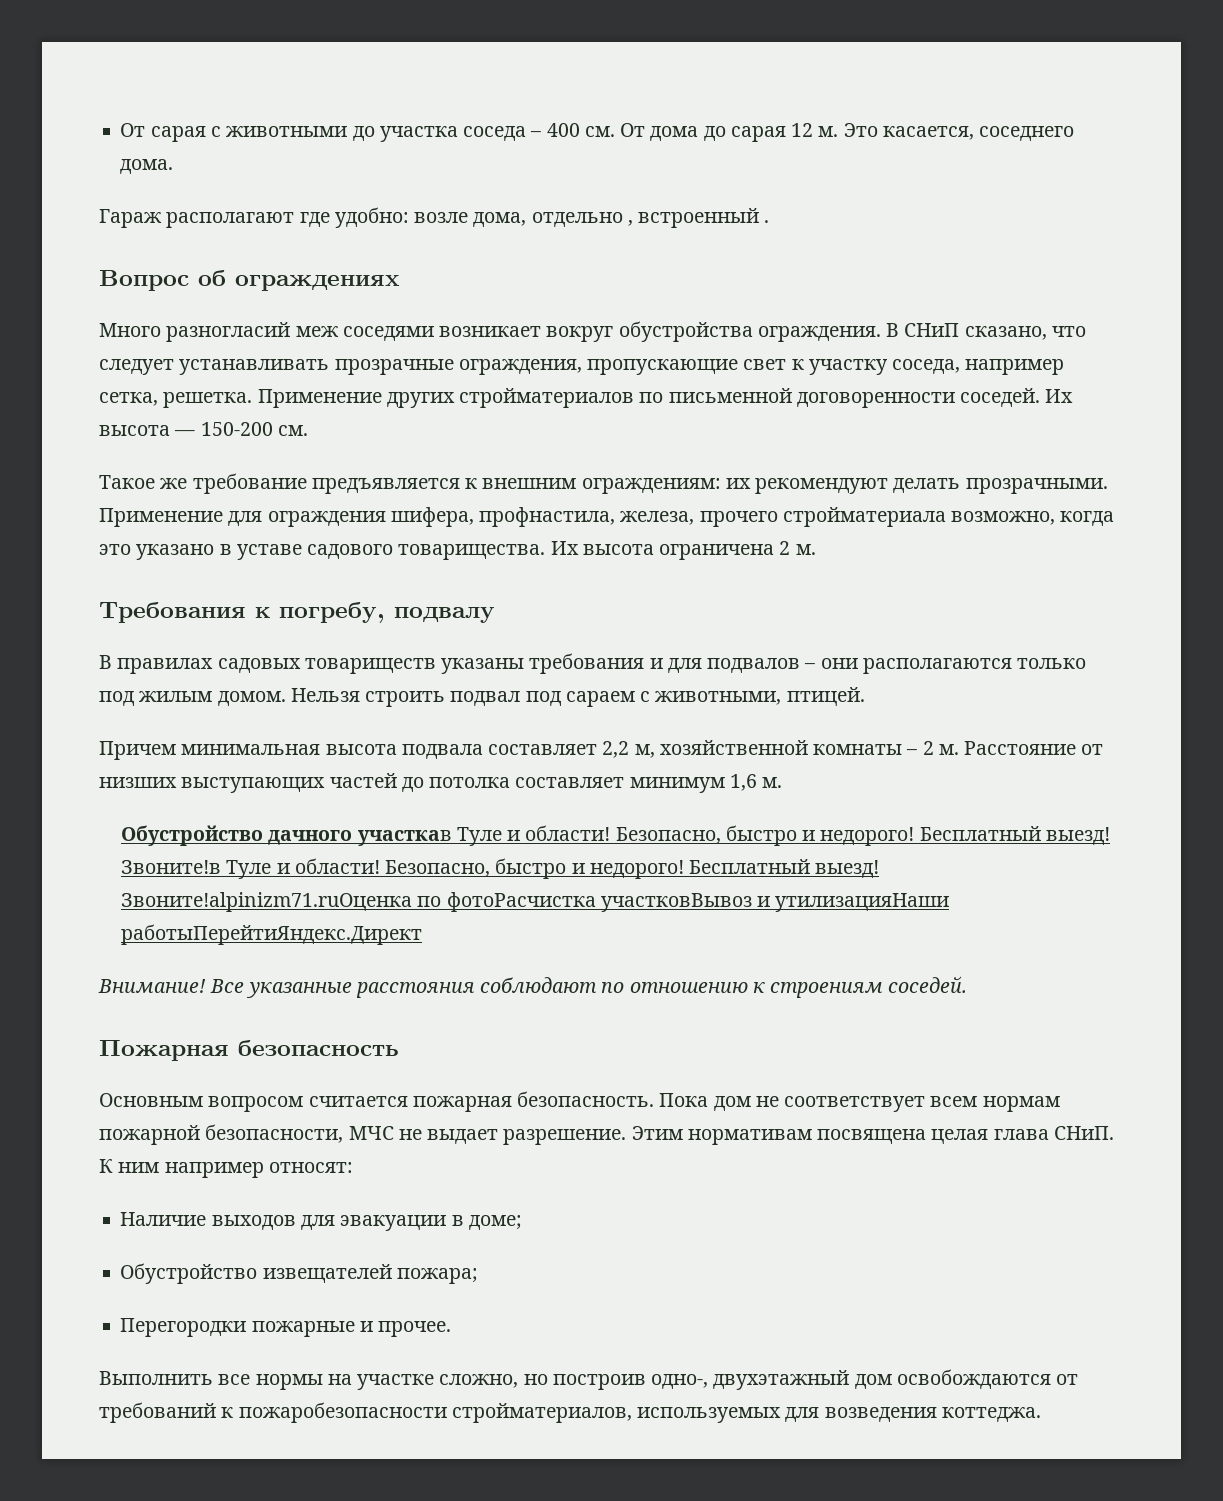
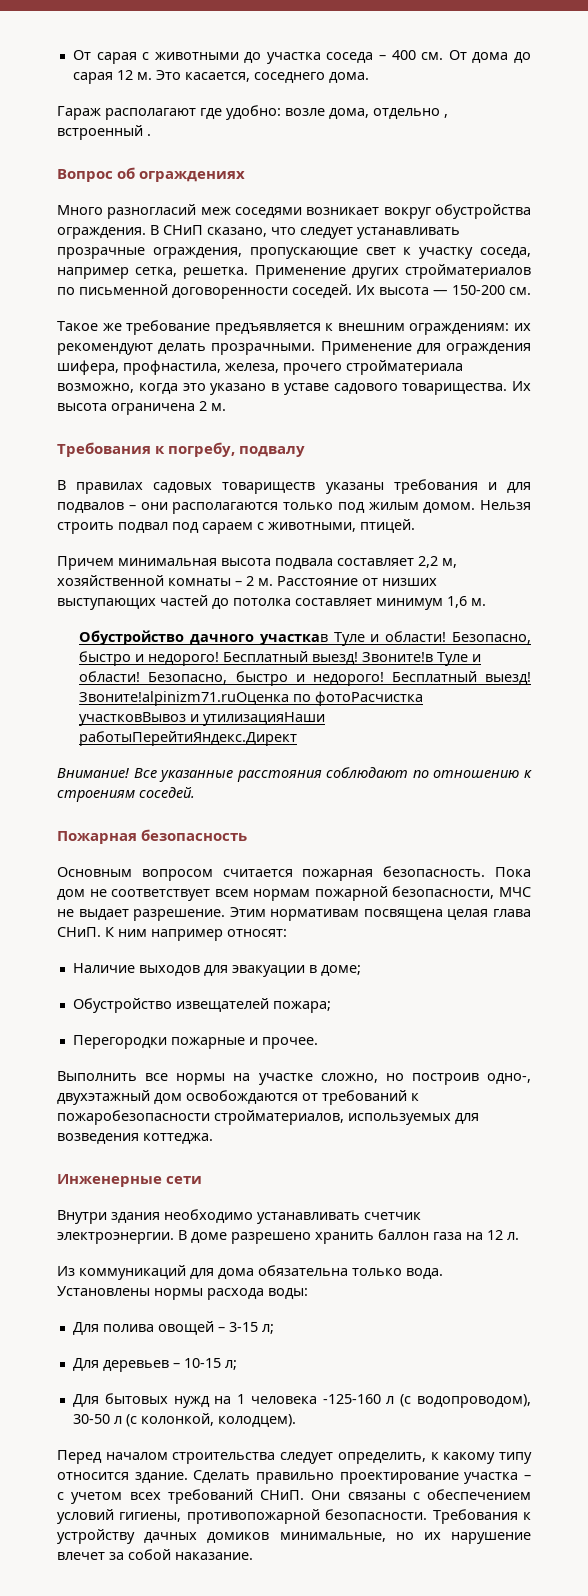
(1041, 1414) none -> [57,1174,203,1187] [57,1209,421,1224] [57,1229,519,1244] [57,1265,443,1280] [57,1286,308,1300] [72,1321,274,1335] [72,1358,237,1372] [72,1393,532,1408] [72,1413,296,1427] [57,1450,532,1464] [57,1470,531,1484] [57,1489,531,1504] [57,1509,531,1524] [57,1529,531,1544] [57,1549,253,1560] // Инженерные сети // Внутри здания необходимо устанавливать счетчик электроэнергии. В доме разрешено хранить баллон газа на 12 л. // Из коммуникаций для дома обязательна только вода. Установлены нормы расхода воды: // Для полива овощей – 3-15 л; // Для деревьев – 10-15 л; // Для бытовых нужд на 1 человека -125-160 л (с водопроводом), 30-50 л (с колонкой, колодцем). // Перед началом строительства следует определить, к какому типу относится здание. Сделать правильно проектирование участка – с учетом всех требований СНиП. Они связаны с обеспечением условий гигиены, противопожарной безопасности. Требования к устройству дачных домиков минимальные, но их нарушение влечет за собой наказание.

